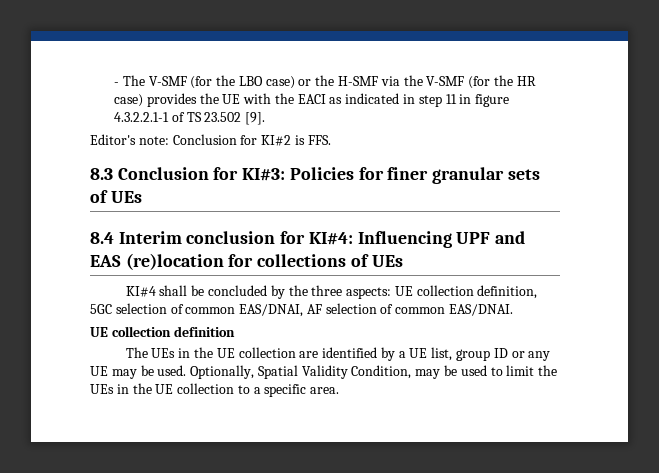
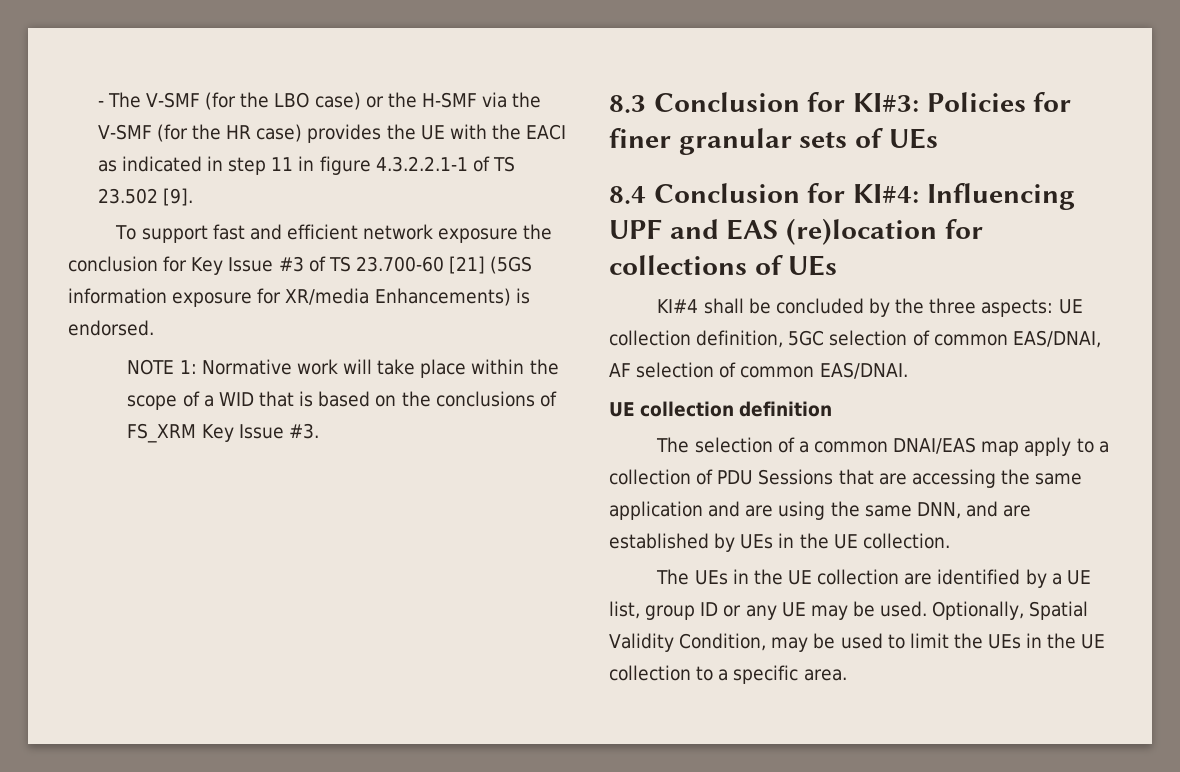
[90,134,331,146] Editor's note: Conclusion for KI#2 is FFS. -> [115,224,553,243] [68,256,533,275] [68,288,530,307] [68,320,154,336] [127,359,559,378] [127,391,557,410] [127,423,319,443] To support fast and efficient network exposure the conclusion for Key Issue #3 of TS 23.700-60 [21] (5GS information exposure for XR/media Enhancements) is endorsed. // NOTE 1: Normative work will take place within the scope of a WID that is based on the conclusions of FS_XRM Key Issue #3.
[118,231,276,244] Interim conclusion -> [653,183,800,203] Conclusion
(235, 331) none -> [656,437,1109,456] [609,469,1083,488] [609,501,1032,520] [609,533,950,552] // The selection of a common DNAI/EAS map apply to a collection of PDU Sessions that are accessing the same application and are using the same DNN, and are established by UEs in the UE collection.

